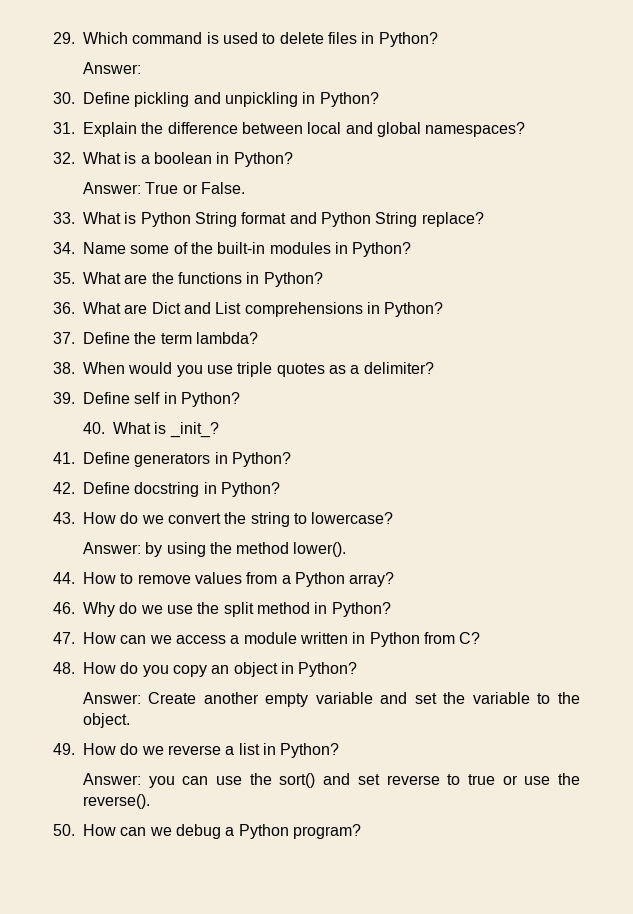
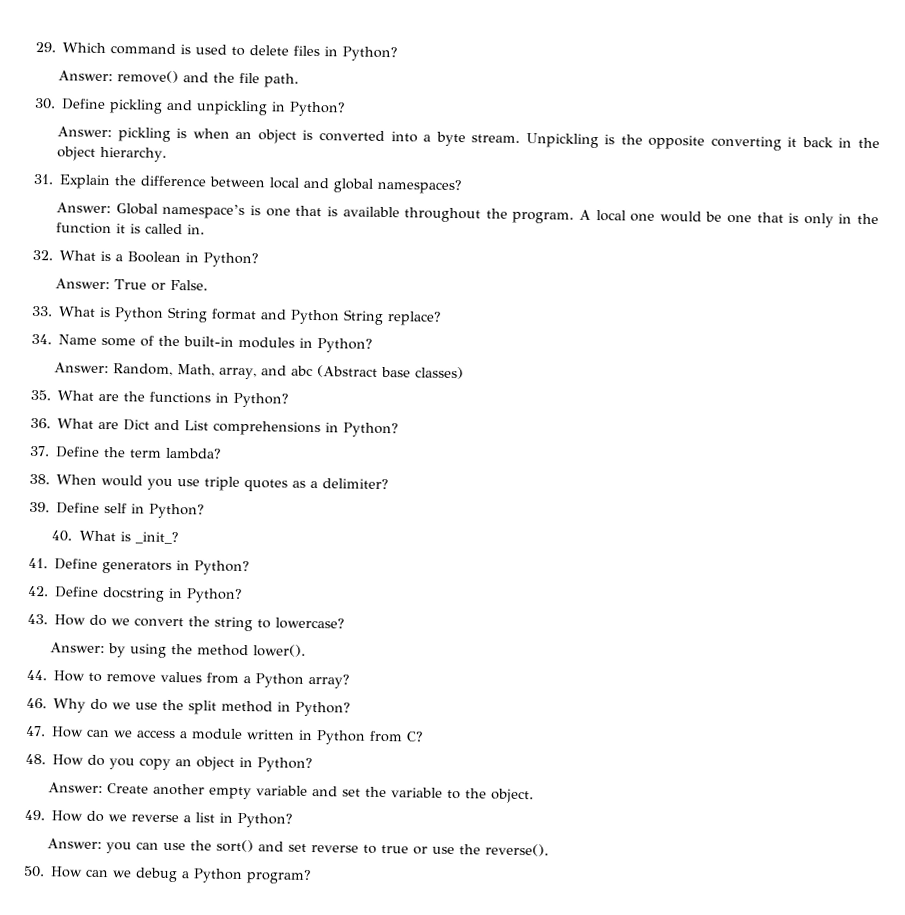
(141, 68) none -> [117,70,300,88] remove() and the file path.
(379, 99) none -> [57,126,880,151] [57,146,168,162] // Answer: pickling is when an object is converted into a byte stream. Unpickling is the opposite converting it back in the object hierarchy.
(526, 129) none -> [56,202,880,228] [56,222,206,235] // Answer: Global namespace’s is one that is available throughout the program. A local one would be one that is only in the function it is called in.
[153,152,212,164] boolean -> [127,251,182,264] Boolean
(412, 249) none -> [54,362,465,380] // Answer: Random, Math, array, and abc (Abstract base classes)

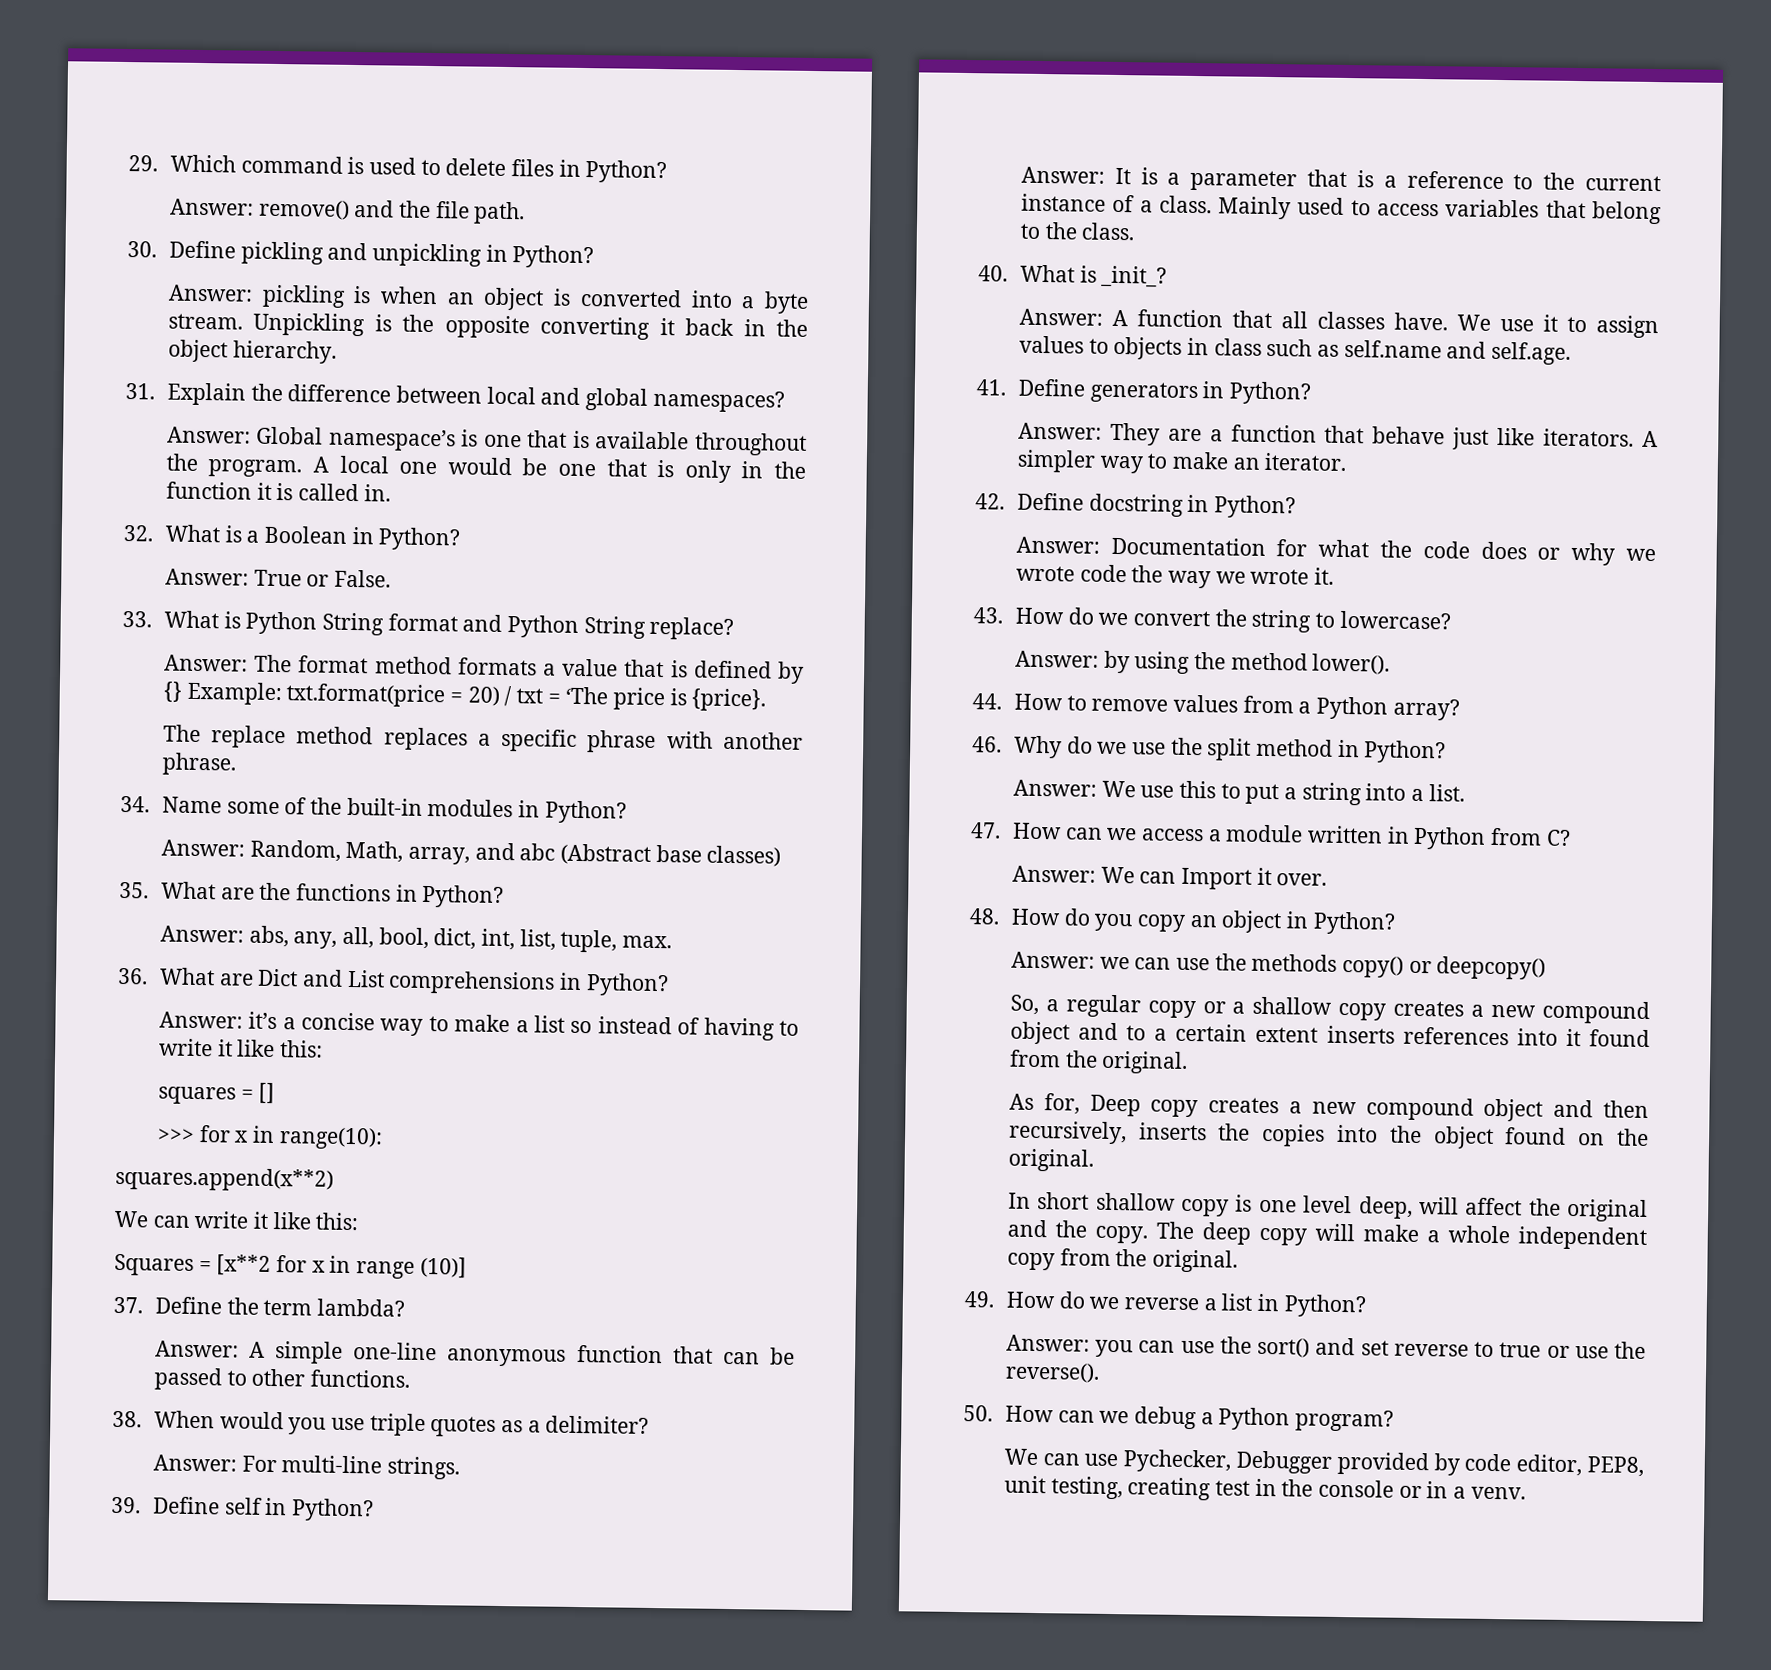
(443, 318) none -> [163,654,804,684] [162,681,767,712] [162,724,803,753] [161,752,237,776] // Answer: The format method formats a value that is defined by {} Example: txt.format(price = 20) / txt = ‘The price is {price}. // The replace method replaces a specific phrase with another phrase.
(290, 400) none -> [159,925,672,953] // Answer: abs, any, all, bool, dict, int, list, tuple, max.
(400, 430) none -> [158,1011,800,1041] [158,1038,323,1058] [157,1082,276,1105] [156,1125,383,1150] [115,1166,334,1192] [114,1210,360,1231] [114,1253,467,1279] // Answer: it’s a concise way to make a list so instead of having to write it like this: // squares = [] // >>> for x in range(10): // squares.append(x**2) // We can write it like this: // Squares = [x**2 for x in range (10)]
(223, 453) none -> [154,1340,795,1367] [153,1367,410,1391] // Answer: A simple one-line anonymous function that can be passed to other functions.
(390, 484) none -> [152,1454,460,1480] // Answer: For multi-line strings.
[51,530,179,545] 40. What is _init_? -> [1020,166,1661,192] [1020,193,1662,225] [1019,222,1136,241] [978,264,1168,288] [1018,308,1659,339] [1018,335,1571,365] Answer: It is a parameter that is a reference to the current instance of a class. Mainly used to access variables that belong to the class. // 40. What is _init_? // Answer: A function that all classes have. We use it to assign values to objects in class such as self.name and self.age.
(251, 568) none -> [1017,422,1658,450] [1016,449,1348,474] // Answer: They are a function that behave just like iterators. A simpler way to make an iterator.
(244, 596) none -> [1015,536,1656,566] [1015,564,1334,589] // Answer: Documentation for what the code does or why we wrote code the way we wrote it.
(352, 709) none -> [1012,779,1465,806] // Answer: We use this to put a string into a list.
(425, 736) none -> [1011,865,1328,890] // Answer: We can Import it over.
[107,783,535,804] Create another empty variable and set the variable to the object. -> [1099,953,1547,980] [1009,994,1650,1025] [1009,1021,1650,1048] [1008,1049,1189,1074] [1008,1093,1649,1122] [1007,1120,1649,1149] [1007,1148,1094,1172] [1007,1192,1648,1223] [1006,1219,1647,1250] [1006,1248,1238,1273] we can use the methods copy() or deepcopy() // So, a regular copy or a shallow copy creates a new compound object and to a certain extent inserts references into it found from the original. // As for, Deep copy creates a new compound object and then recursively, inserts the copies into the object found on the original. // In short shallow copy is one level deep, will affect the original and the copy. The deep copy will make a whole independent copy from the original.
(313, 877) none -> [1003,1448,1644,1477] [1003,1475,1526,1501] // We can use Pychecker, Debugger provided by code editor, PEP8, unit testing, creating test in the console or in a venv.

